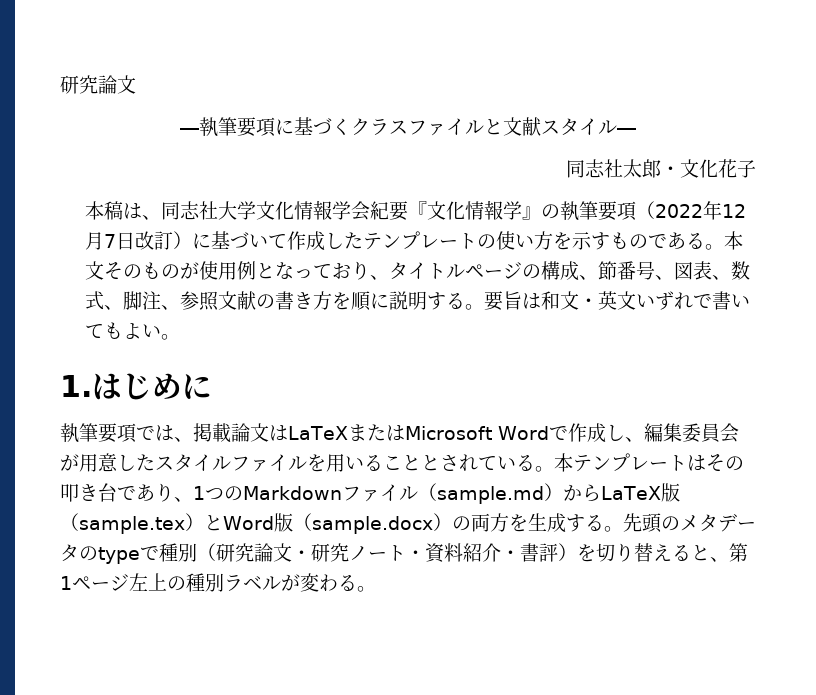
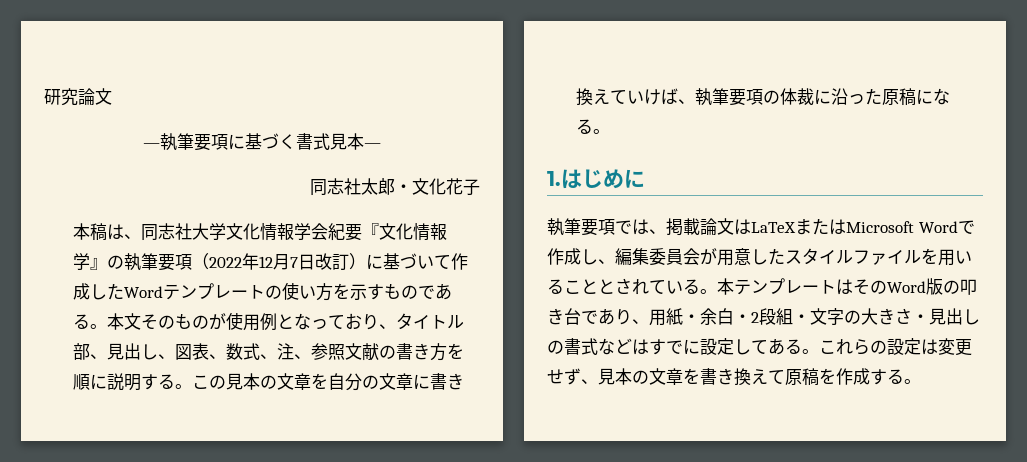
[351,117,617,136] クラスファイルと文献スタイル -> [296,133,364,150] 書式見本
(364, 240) none -> [123,286,163,298] Word
[465,261,656,281] ページの構成、節番号 -> [72,343,158,360] 部、見出し
[123,291,143,310] 脚 -> (277, 356) none
[484,291,751,311] [85,322,162,339] 要旨は和文・英文いずれで書いてもよい -> [191,373,464,391] [575,88,950,106] [575,119,593,134] この見本の文章を自分の文章に書き換えていけば、執筆要項の体裁に沿った原稿になる
(744, 463) none -> [887,278,960,295] Word版の
[193,483,680,504] [60,513,756,534] [60,543,748,564] [60,573,338,592] 1つのMarkdownファイル（sample.md）からLaTeX版（sample.tex）とWord版（sample.docx）の両方を生成する。先頭のメタデータのtypeで種別（研究論文・研究ノート・資料紹介・書評）を切り替えると、第1ページ左上の種別ラベルが変わ -> [649,308,980,326] [547,338,972,356] [547,368,887,386] 用紙・余白・2段組・文字の大きさ・見出しの書式などはすでに設定してある。これらの設定は変更せず、見本の文章を書き換えて原稿を作成す

